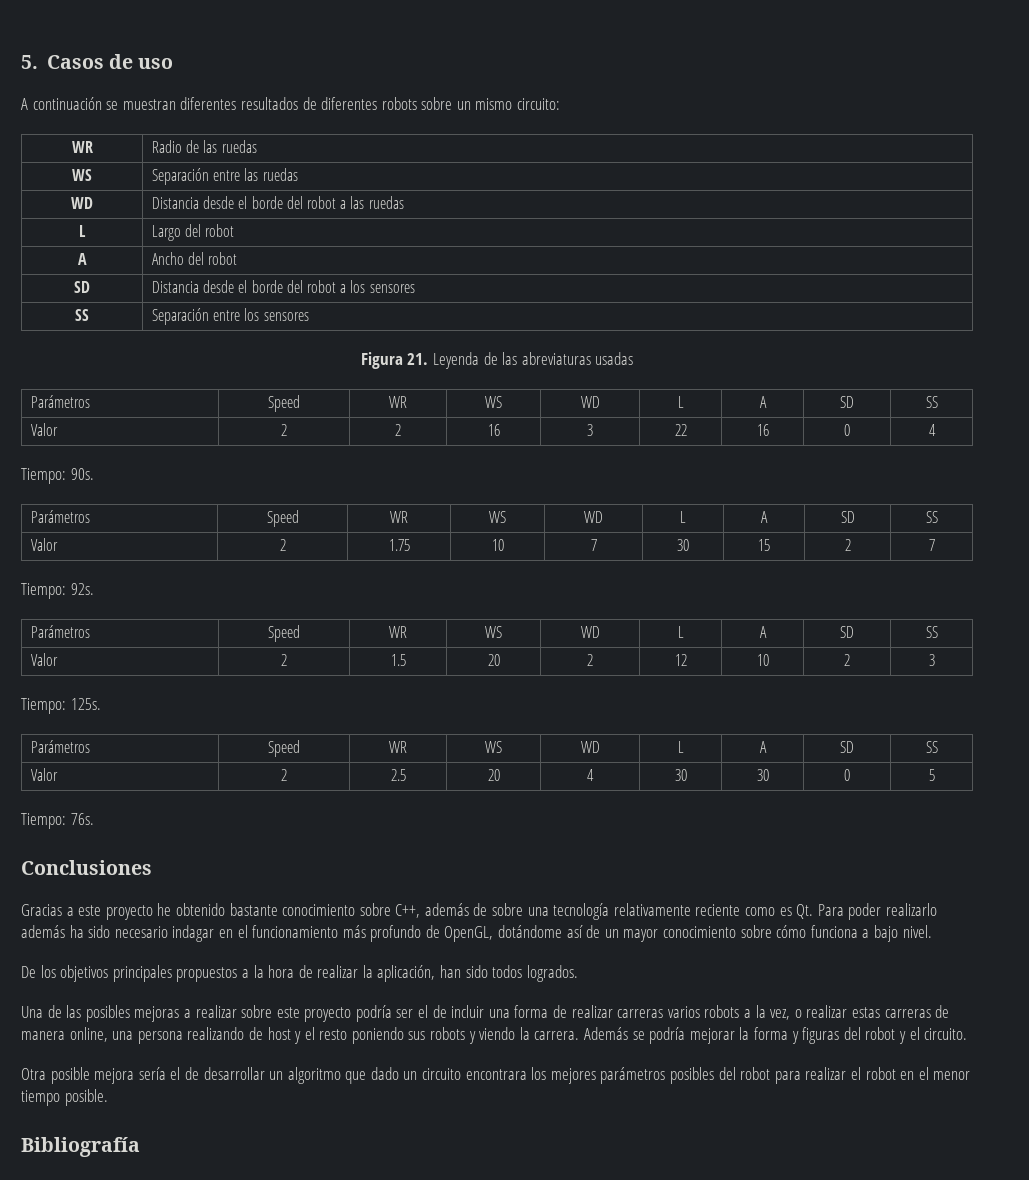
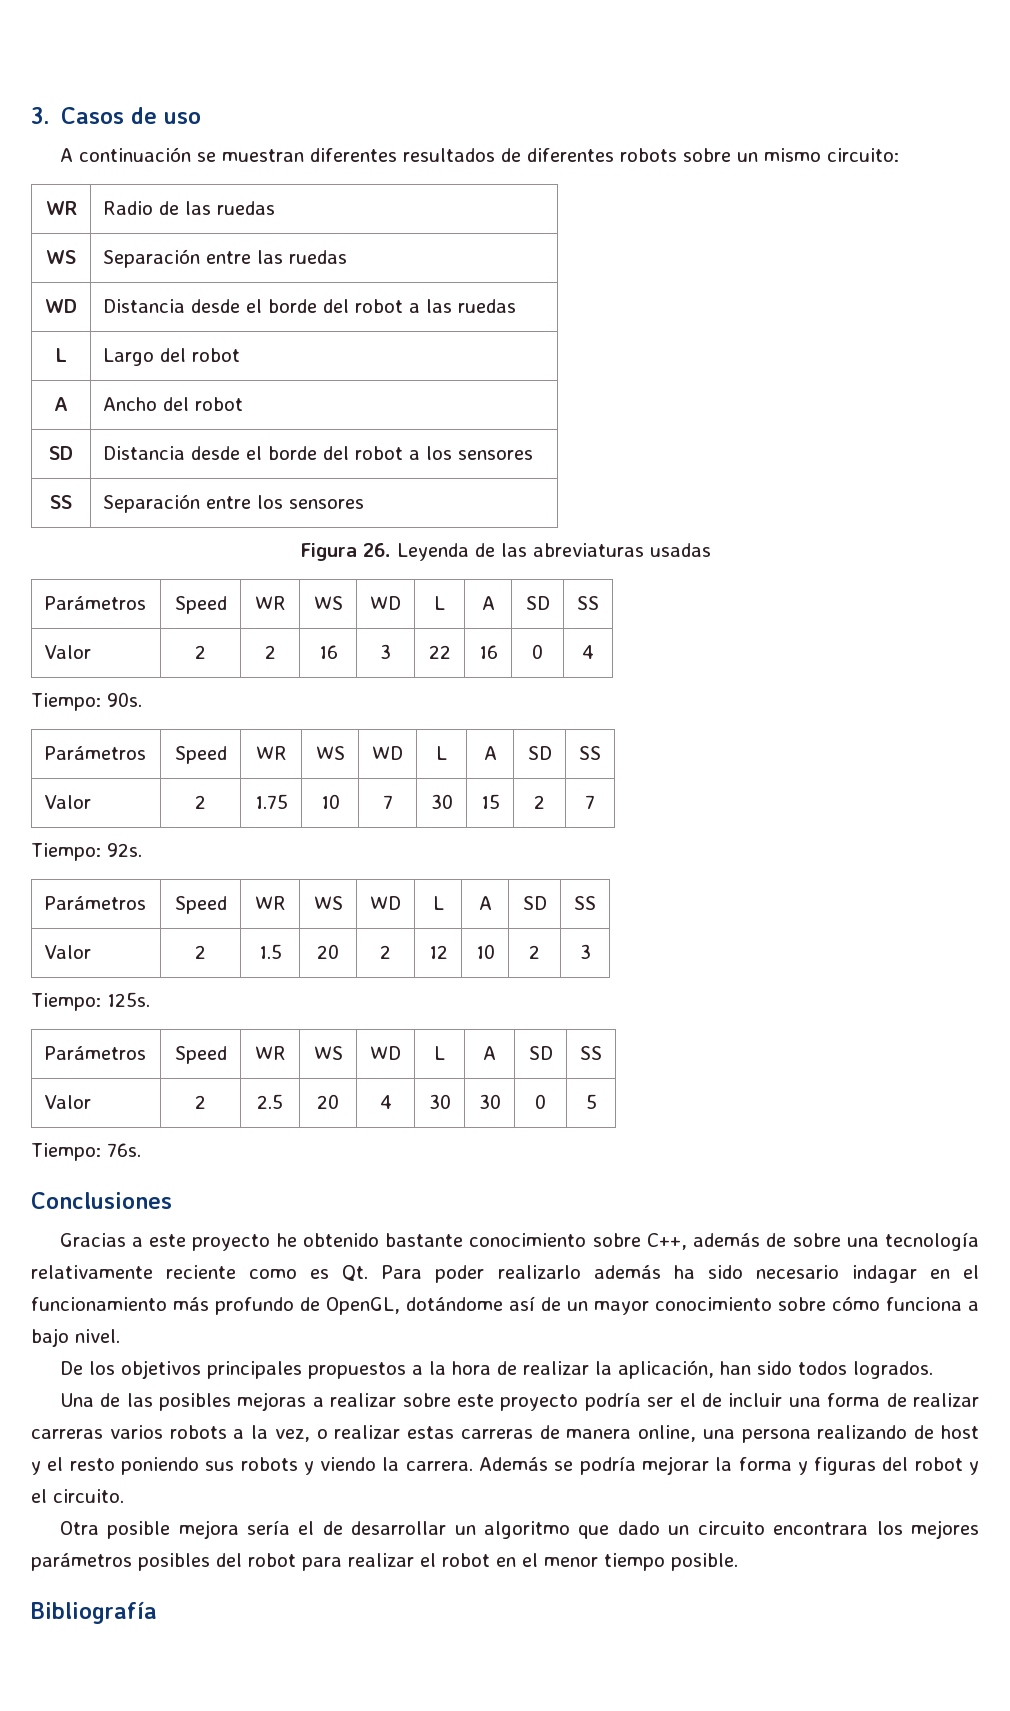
[21,55,38,69] 5. -> [31,107,49,124] 3.
[407,353,429,365] 21. -> [362,543,391,557] 26.

